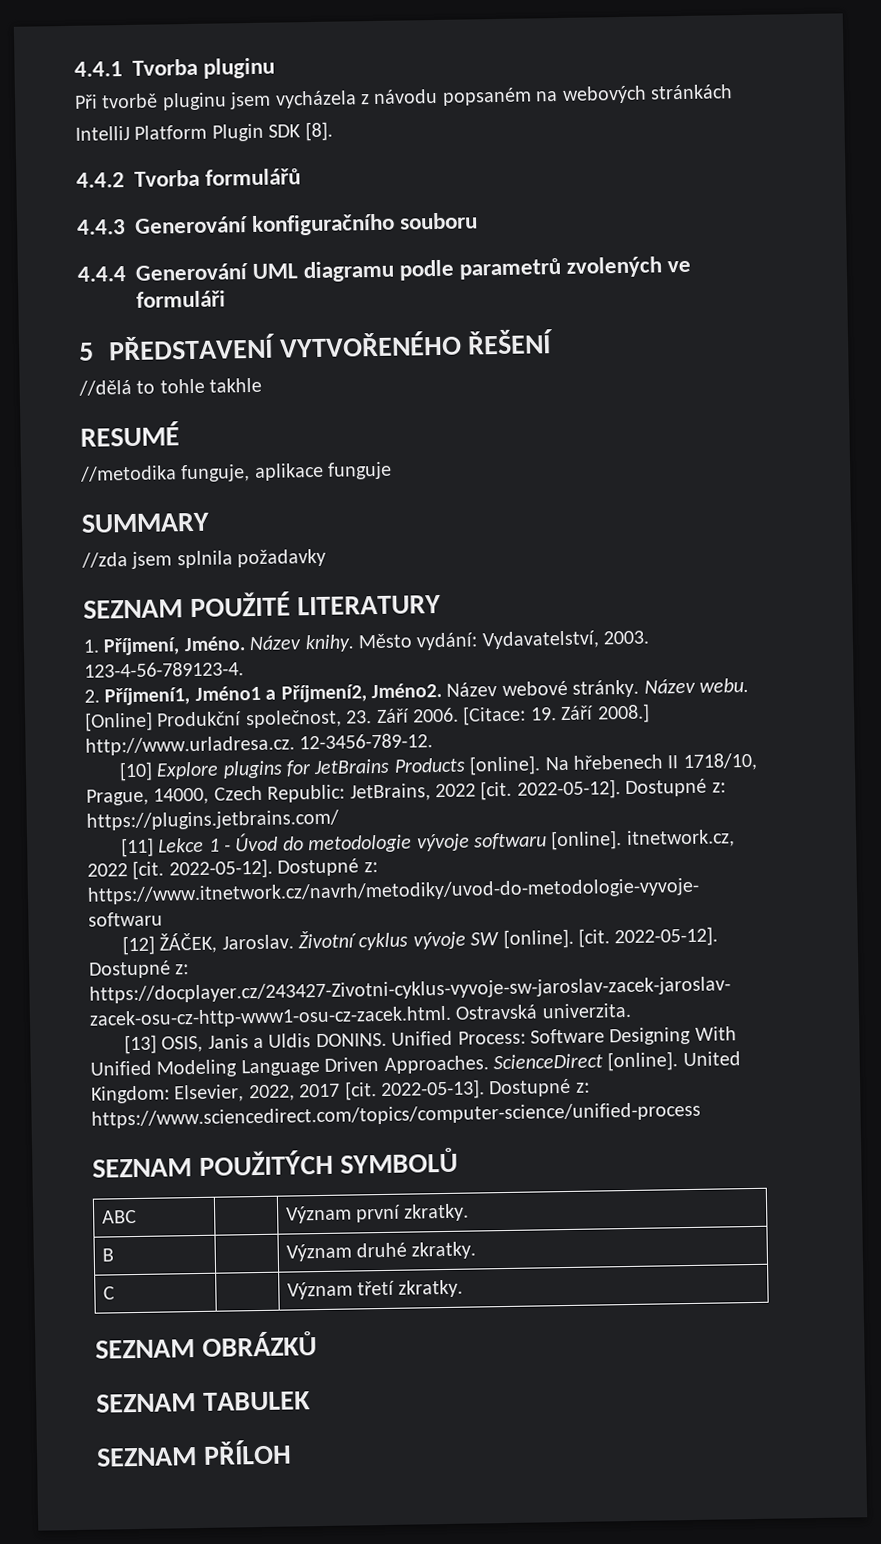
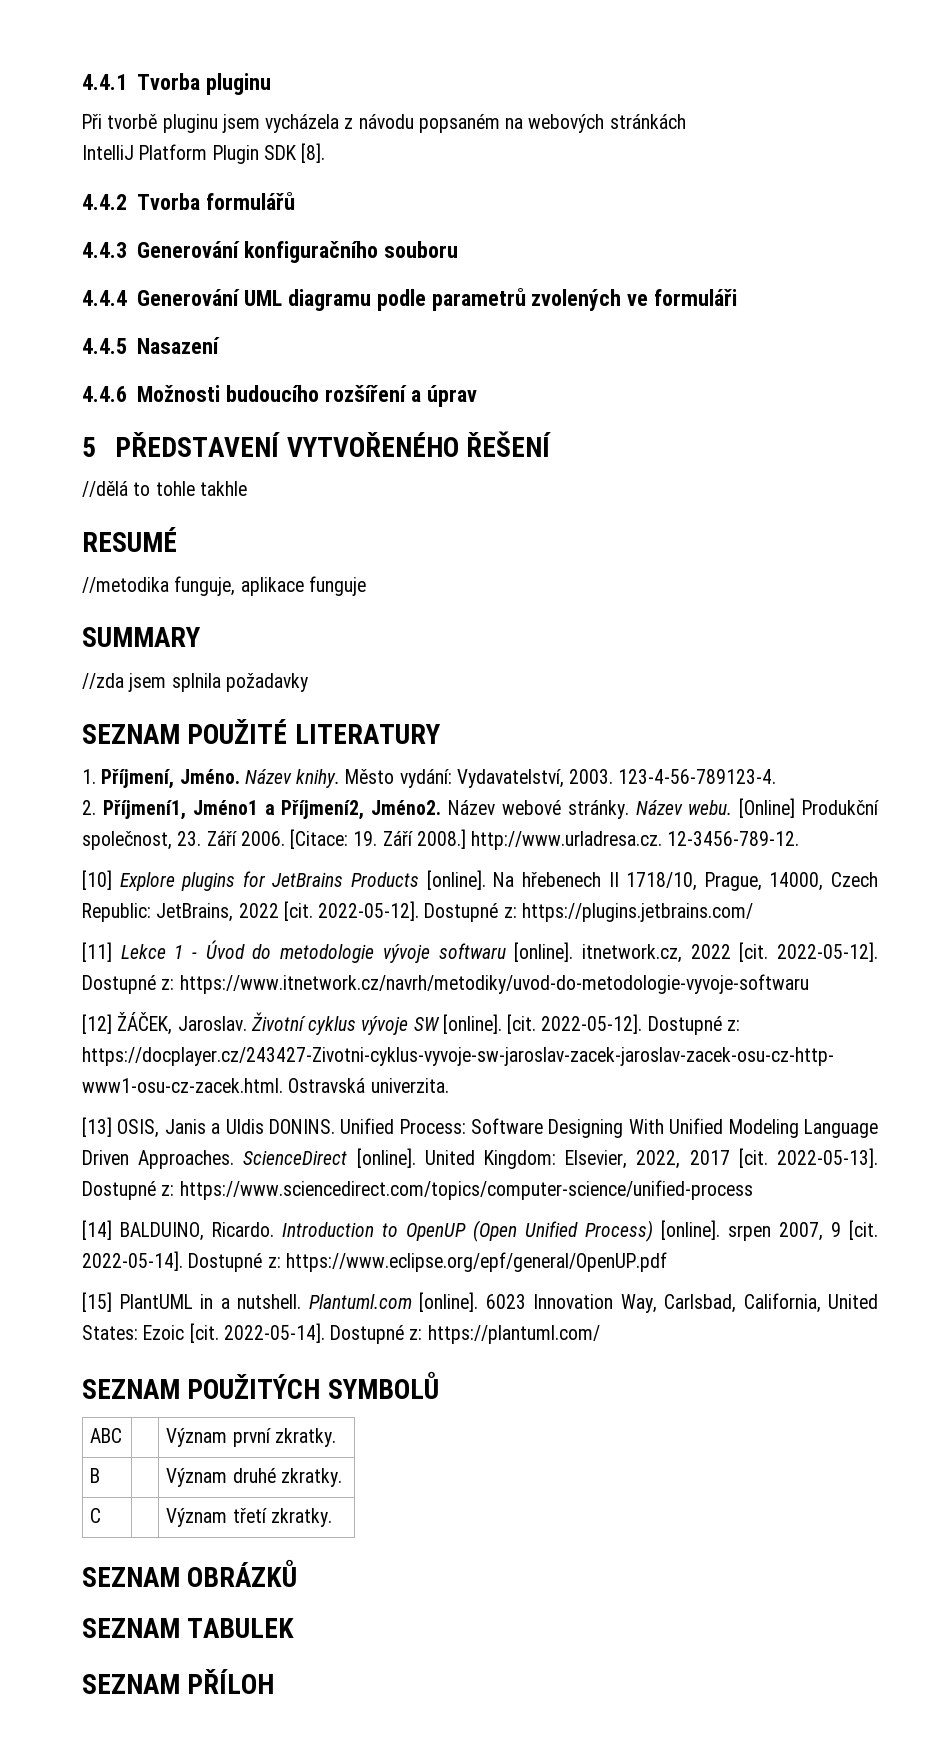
(226, 299) none -> [82,337,220,354] [82,385,477,407] // 4.4.5 Nasazení // 4.4.6 Možnosti budoucího rozšíření a úprav
(701, 1115) none -> [82,1220,878,1242] [82,1251,667,1272] [82,1292,878,1313] [82,1323,600,1344] // [14] BALDUINO, Ricardo. Introduction to OpenUP (Open Unified Process) [online]. srpen 2007, 9 [cit. 2022-05-14]. Dostupné z: https://www.eclipse.org/epf/general/OpenUP.pdf // [15] PlantUML in a nutshell. Plantuml.com [online]. 6023 Innovation Way, Carlsbad, California, United States: Ezoic [cit. 2022-05-14]. Dostupné z: https://plantuml.com/

